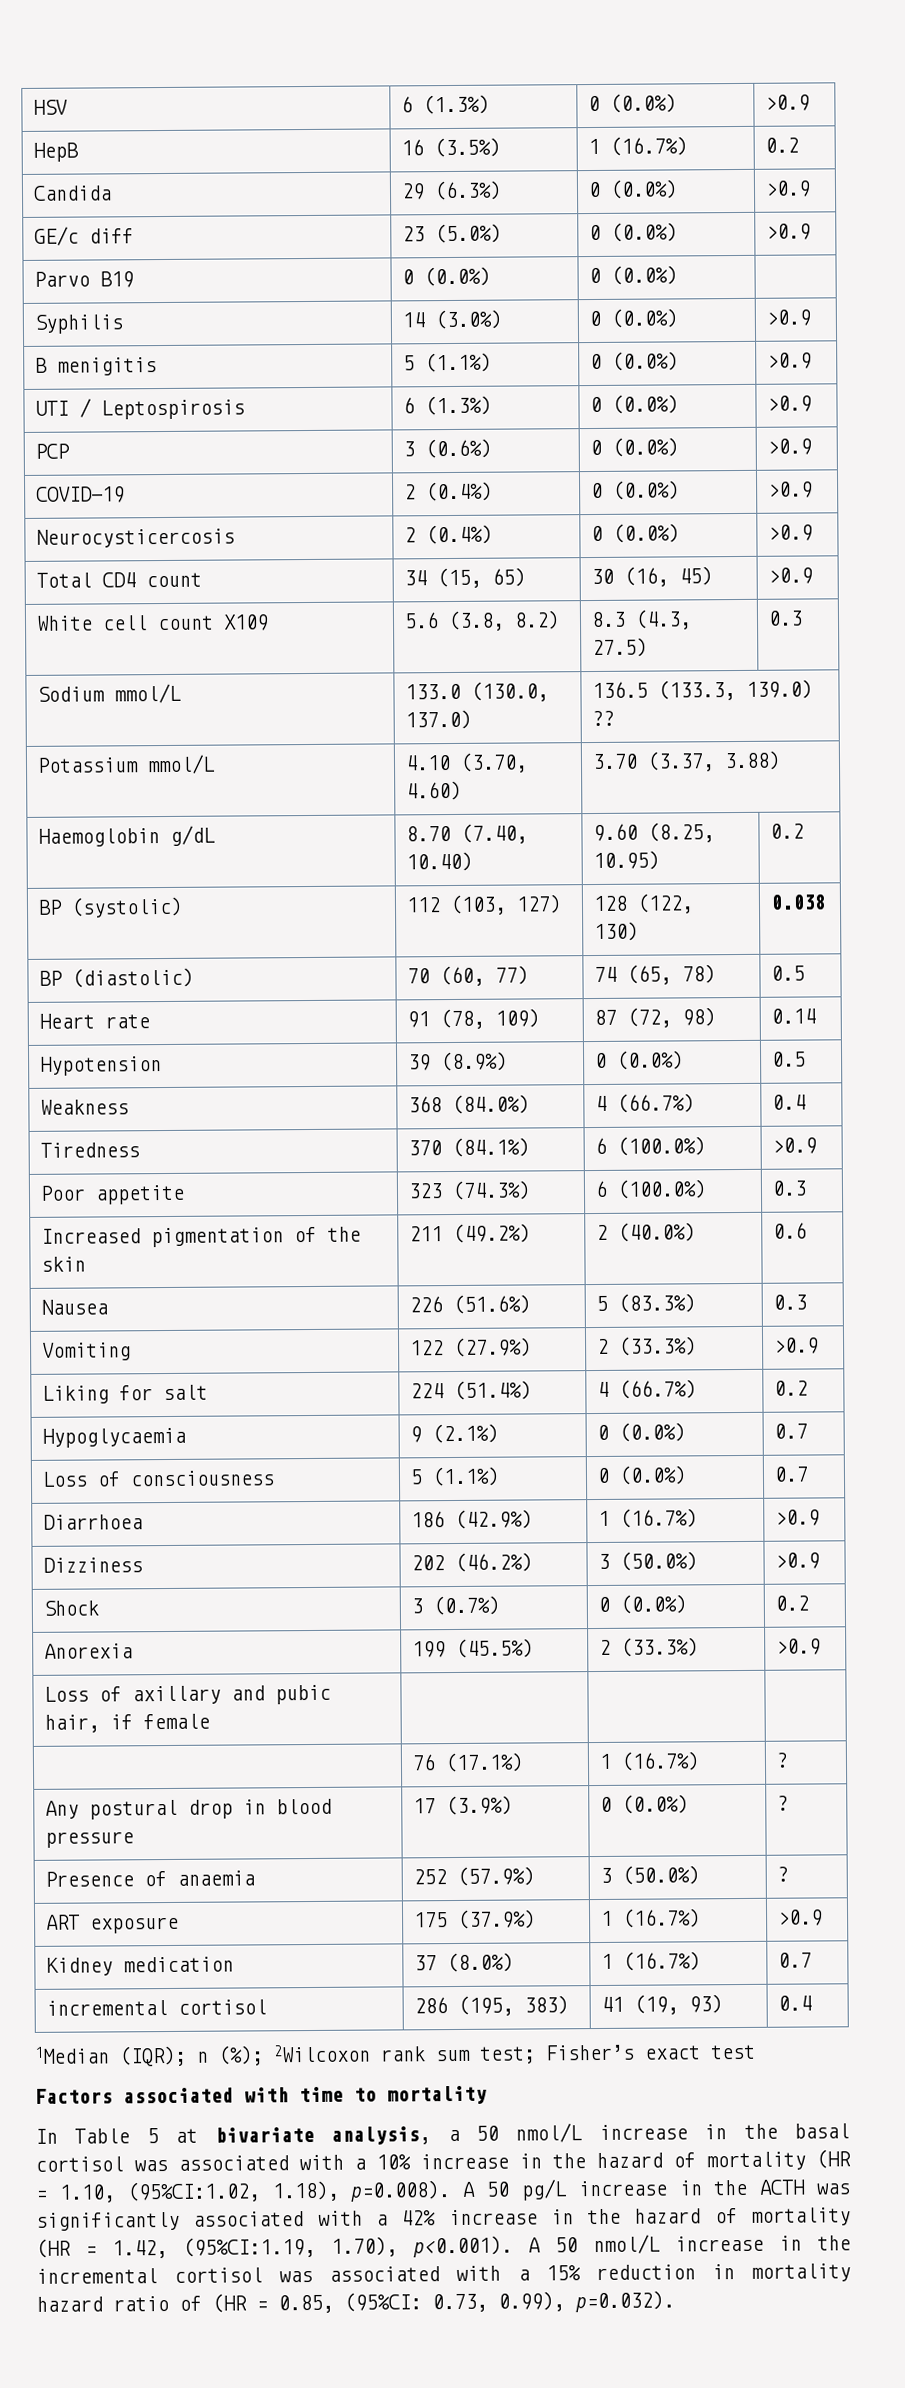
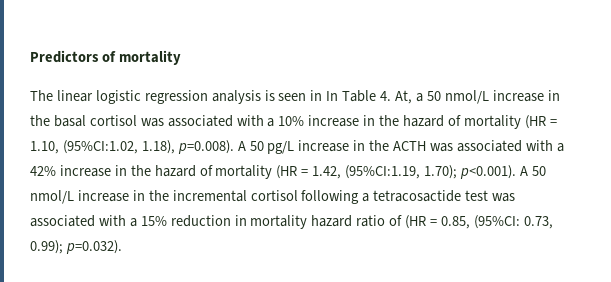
[33,99,69,115] [401,94,491,115] [588,93,678,113] [765,94,811,111] [33,142,80,162] [401,137,502,158] [588,136,689,156] [765,137,800,153] [33,185,113,201] [401,180,503,201] [588,179,679,199] [765,180,812,197] [34,226,135,246] [402,223,503,244] [589,222,679,242] [766,223,812,240] [34,271,135,288] [402,266,492,287] [589,265,679,285] [34,314,124,334] [402,309,503,330] [589,308,679,328] [766,309,812,326] [35,357,158,376] [403,352,493,373] [590,351,680,371] [767,352,813,369] [35,398,246,420] [403,395,493,416] [590,394,680,414] [767,395,813,412] [35,443,71,459] [403,438,493,459] [590,437,680,457] [767,438,813,455] [36,486,126,503] [404,481,494,502] [591,480,681,500] [768,481,814,498] [36,528,236,548] [404,524,494,545] [591,523,681,543] [768,524,814,541] [36,572,203,588] [404,567,527,589] [591,566,714,587] [768,567,814,584] [36,614,270,631] [404,610,561,632] [591,609,693,630] [592,637,649,658] [768,610,804,626] [37,683,182,704] [405,681,550,702] [405,709,473,730] [592,679,814,701] [592,710,616,727] [37,754,216,775] [405,752,529,773] [406,780,463,801] [592,750,782,772] [38,825,216,847] [406,823,529,844] [406,851,474,872] [593,822,716,843] [593,850,661,871] [770,823,805,839] [38,896,184,918] [406,894,563,916] [593,893,695,914] [594,921,640,942] [770,894,828,910] [39,967,195,988] [407,965,530,987] [594,964,717,985] [771,965,806,981] [39,1013,151,1029] [407,1008,541,1030] [594,1007,717,1028] [771,1008,817,1024] [40,1056,163,1076] [408,1051,509,1072] [595,1050,685,1070] [772,1051,807,1067] [40,1099,130,1115] [408,1094,531,1114] [595,1093,696,1113] [772,1094,807,1110] [40,1142,141,1158] [408,1137,531,1157] [595,1136,707,1156] [772,1137,818,1154] [40,1184,186,1205] [408,1180,532,1200] [595,1179,708,1199] [772,1180,808,1196] [41,1226,362,1248] [41,1256,87,1272] [409,1223,532,1243] [596,1222,697,1242] [773,1222,808,1239] [41,1299,109,1315] [409,1294,532,1314] [596,1293,697,1313] [773,1294,808,1310] [42,1342,132,1361] [410,1337,533,1357] [597,1336,698,1356] [774,1337,820,1354] [42,1384,209,1404] [410,1380,533,1400] [597,1379,698,1399] [774,1380,809,1396] [42,1427,187,1448] [410,1423,500,1444] [597,1422,687,1442] [774,1423,809,1439] [42,1470,276,1487] [410,1466,501,1487] [597,1465,688,1485] [774,1466,810,1482] [43,1514,144,1530] [411,1509,534,1529] [598,1508,699,1528] [775,1509,821,1526] [43,1557,144,1573] [411,1552,534,1572] [598,1551,699,1571] [775,1552,821,1569] [43,1600,100,1616] [411,1595,501,1616] [598,1594,688,1614] [775,1595,810,1611] [44,1643,134,1659] [412,1638,535,1658] [599,1637,700,1657] [776,1638,822,1655] [44,1684,332,1705] [44,1713,211,1733] [412,1752,525,1773] [599,1751,701,1771] [776,1752,790,1768] [45,1798,333,1820] [45,1831,135,1848] [413,1795,514,1816] [600,1794,690,1814] [777,1795,790,1811] [45,1870,256,1887] [413,1866,536,1886] [600,1865,701,1885] [777,1866,790,1882] [46,1914,180,1934] [414,1909,537,1929] [601,1908,702,1928] [778,1909,824,1926] [46,1956,235,1976] [414,1952,515,1973] [601,1951,702,1971] [778,1952,813,1968] [46,1999,268,2016] [414,1995,570,2016] [601,1994,724,2015] [778,1995,813,2011] [34,2044,756,2067] [35,2085,487,2105] [35,2126,432,2145] HSV | 6 (1.3%) | 0 (0.0%) | >0.9 // HepB | 16 (3.5%) | 1 (16.7%) | 0.2 // Candida | 29 (6.3%) | 0 (0.0%) | >0.9 // GE/c diff | 23 (5.0%) | 0 (0.0%) | >0.9 // Parvo B19 | 0 (0.0%) | 0 (0.0%) | // Syphilis | 14 (3.0%) | 0 (0.0%) | >0.9 // B menigitis | 5 (1.1%) | 0 (0.0%) | >0.9 // UTI / Leptospirosis | 6 (1.3%) | 0 (0.0%) | >0.9 // PCP | 3 (0.6%) | 0 (0.0%) | >0.9 // COVID-19 | 2 (0.4%) | 0 (0.0%) | >0.9 // Neurocysticercosis | 2 (0.4%) | 0 (0.0%) | >0.9 // Total CD4 count | 34 (15, 65) | 30 (16, 45) | >0.9 // White cell count X109 | 5.6 (3.8, 8.2) | 8.3 (4.3, 27.5) | 0.3 // Sodium mmol/L | 133.0 (130.0, 137.0) | 136.5 (133.3, 139.0) ?? // Potassium mmol/L | 4.10 (3.70, 4.60) | 3.70 (3.37, 3.88) // Haemoglobin g/dL | 8.70 (7.40, 10.40) | 9.60 (8.25, 10.95) | 0.2 // BP (systolic) | 112 (103, 127) | 128 (122, 130) | 0.038 // BP (diastolic) | 70 (60, 77) | 74 (65, 78) | 0.5 // Heart rate | 91 (78, 109) | 87 (72, 98) | 0.14 // Hypotension | 39 (8.9%) | 0 (0.0%) | 0.5 // Weakness | 368 (84.0%) | 4 (66.7%) | 0.4 // Tiredness | 370 (84.1%) | 6 (100.0%) | >0.9 // Poor appetite | 323 (74.3%) | 6 (100.0%) | 0.3 // Increased pigmentation of the skin | 211 (49.2%) | 2 (40.0%) | 0.6 // Nausea | 226 (51.6%) | 5 (83.3%) | 0.3 // Vomiting | 122 (27.9%) | 2 (33.3%) | >0.9 // Liking for salt | 224 (51.4%) | 4 (66.7%) | 0.2 // Hypoglycaemia | 9 (2.1%) | 0 (0.0%) | 0.7 // Loss of consciousness | 5 (1.1%) | 0 (0.0%) | 0.7 // Diarrhoea | 186 (42.9%) | 1 (16.7%) | >0.9 // Dizziness | 202 (46.2%) | 3 (50.0%) | >0.9 // Shock | 3 (0.7%) | 0 (0.0%) | 0.2 // Anorexia | 199 (45.5%) | 2 (33.3%) | >0.9 // Loss of axillary and pubic hair, if female | | | // | 76 (17.1%) | 1 (16.7%) | ? // Any postural drop in blood pressure | 17 (3.9%) | 0 (0.0%) | ? // Presence of anaemia | 252 (57.9%) | 3 (50.0%) | ? // ART exposure | 175 (37.9%) | 1 (16.7%) | >0.9 // Kidney medication | 37 (8.0%) | 1 (16.7%) | 0.7 // incremental cortisol | 286 (195, 383) | 41 (19, 93) | 0.4 // 1Median (IQR); n (%); 2Wilcoxon rank sum test; Fisher’s exact test // Factors associated with time to mortality // In Table 5 at bivariate analysis, -> [30,50,181,65] [30,90,413,104] Predictors of mortality // The linear logistic regression analysis is seen in In Table 4. At,
[36,2211,180,2231] significantly -> (454, 147) none
[331,2236,398,2257] 1.70), -> [424,165,458,179] 1.70);
(264, 2275) none -> [301,190,489,204] following a tetracosactide test
[498,2291,565,2312] 0.99), -> [30,240,63,254] 0.99);

